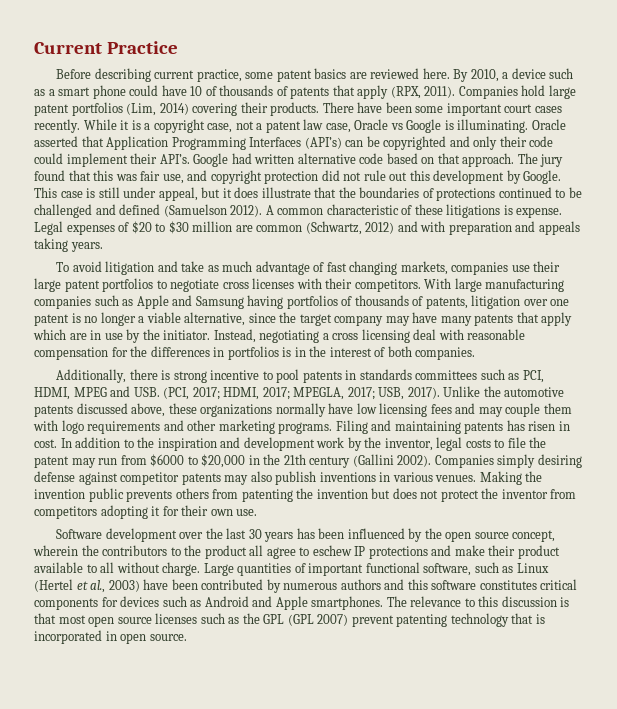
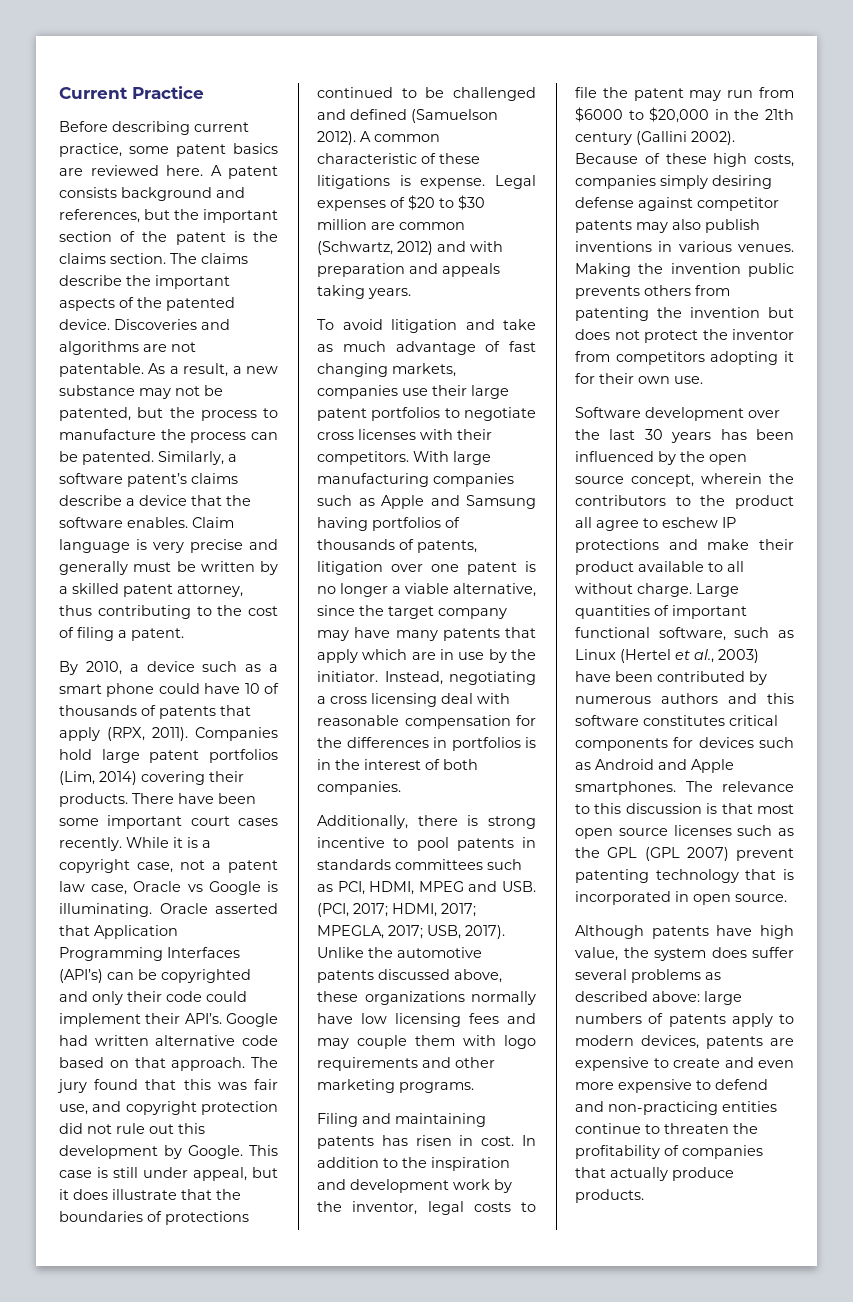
(450, 73) none -> [210,165,278,179] [59,187,245,201] [59,209,278,223] [59,231,278,245] [59,253,248,264] [59,275,230,289] [59,297,235,311] [59,319,230,330] [59,341,196,355] [59,363,278,377] [59,385,223,399] [59,407,278,421] [59,429,278,443] [59,451,237,465] [59,473,238,487] [59,495,251,506] [59,517,234,528] [59,539,278,553] [59,561,278,575] [59,583,243,597] [59,605,278,619] [59,627,184,641] A patent consists background and references, but the important section of the patent is the claims section. The claims describe the important aspects of the patented device. Discoveries and algorithms are not patentable. As a result, a new substance may not be patented, but the process to manufacture the process can be patented. Similarly, a software patent’s claims describe a device that the software enables. Claim language is very precise and generally must be written by a skilled patent attorney, thus contributing to the cost of filing a patent. //
(333, 428) none -> (474, 1087) //
[434,455,494,468] Companies -> [575,153,794,167] [575,175,656,189] Because of these high costs, companies
(187, 637) none -> [575,925,794,939] [575,947,794,961] [575,969,721,983] [575,991,742,1005] [575,1013,794,1027] [575,1035,794,1049] [575,1057,794,1071] [575,1079,768,1093] [575,1101,777,1115] [575,1123,758,1134] [575,1145,763,1159] [575,1167,734,1181] [575,1189,644,1203] // Although patents have high value, the system does suffer several problems as described above: large numbers of patents apply to modern devices, patents are expensive to create and even more expensive to defend and non-practicing entities continue to threaten the profitability of companies that actually produce products.

